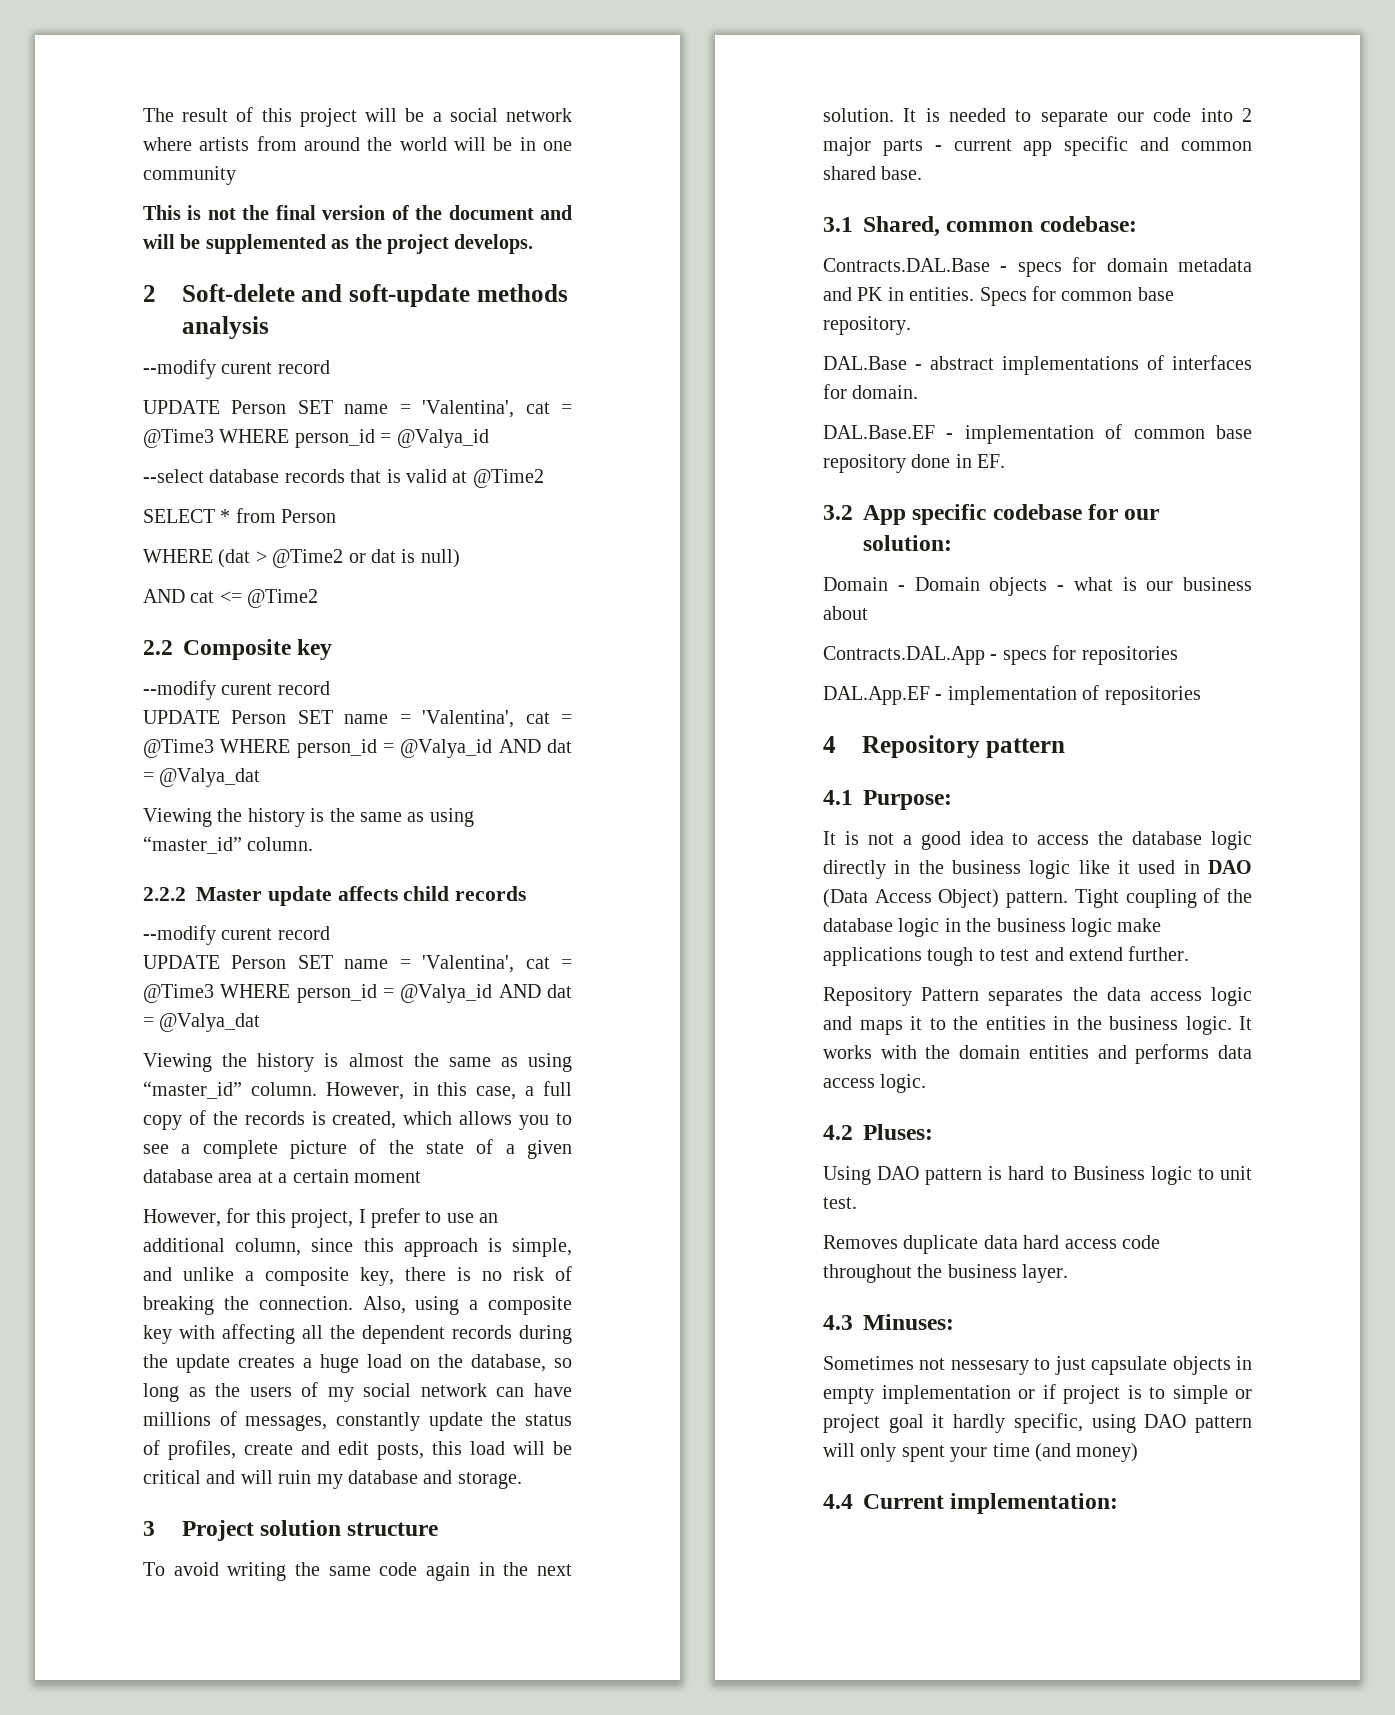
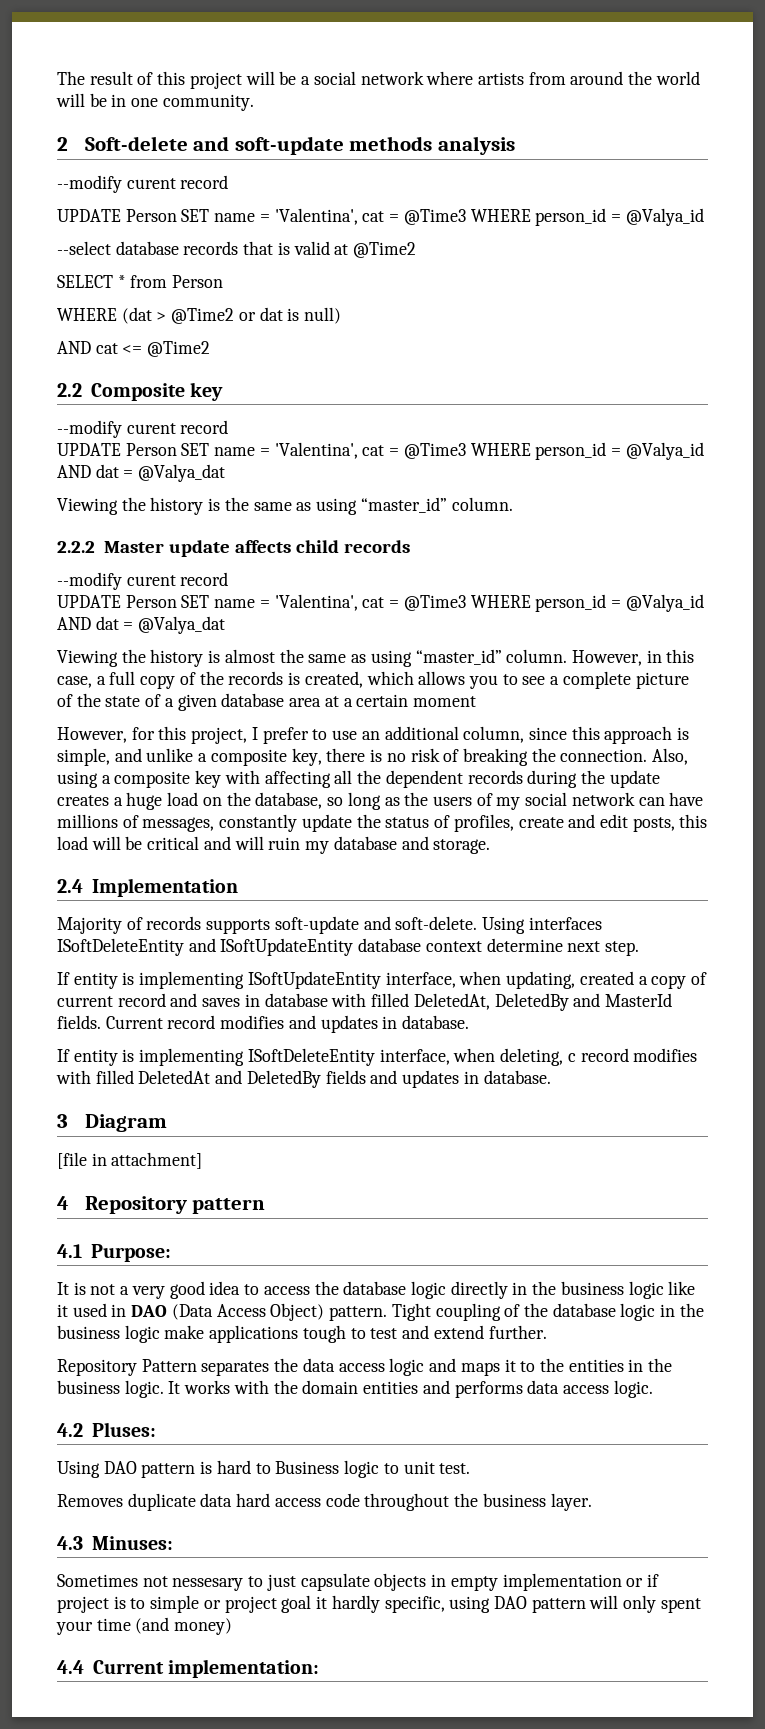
[143,166,236,185] [143,205,572,220] [143,234,534,254] community // This is not the final version of the document and will be supplemented as the project develops. -> [162,94,254,111] community.
[143,1520,439,1541] [143,1562,572,1581] [823,108,1252,127] [823,136,1252,156] [823,166,923,180] [823,216,1137,237] [823,257,1252,277] [823,286,1174,306] [823,316,911,335] [823,355,1252,375] [823,384,919,399] [823,424,1252,444] [823,454,1006,473] [823,504,1160,525] [863,535,952,551] [823,577,1252,596] [823,606,868,620] [823,645,1178,665] [823,685,1201,705] 3 Project solution structure // To avoid writing the same code again in the next solution. It is needed to separate our code into 2 major parts - current app specific and common shared base. // 3.1 Shared, common codebase: // Contracts.DAL.Base - specs for domain metadata and PK in entities. Specs for common base repository. // DAL.Base - abstract implementations of interfaces for domain. // DAL.Base.EF - implementation of common base repository done in EF. // 3.2 App specific codebase for our solution: // Domain - Domain objects - what is our business about // Contracts.DAL.App - specs for repositories // DAL.App.EF - implementation of repositories -> [57,878,238,897] [57,916,602,934] [57,938,640,956] [57,971,707,989] [57,993,672,1011] [57,1015,470,1033] [57,1048,698,1066] [56,1070,551,1088] [57,1114,167,1132] [57,1152,203,1169] 2.4 Implementation // Majority of records supports soft-update and soft-delete. Using interfaces ISoftDeleteEntity and ISoftUpdateEntity database context determine next step. // If entity is implementing ISoftUpdateEntity interface, when updating, created a copy of current record and saves in database with filled DeletedAt, DeletedBy and MasterId fields. Current record modifies and updates in database. // If entity is implementing ISoftDeleteEntity interface, when deleting, c record modifies with filled DeletedAt and DeletedBy fields and updates in database. // 3 Diagram // [file in attachment]
(912, 840) none -> [131,1286,165,1299] very

